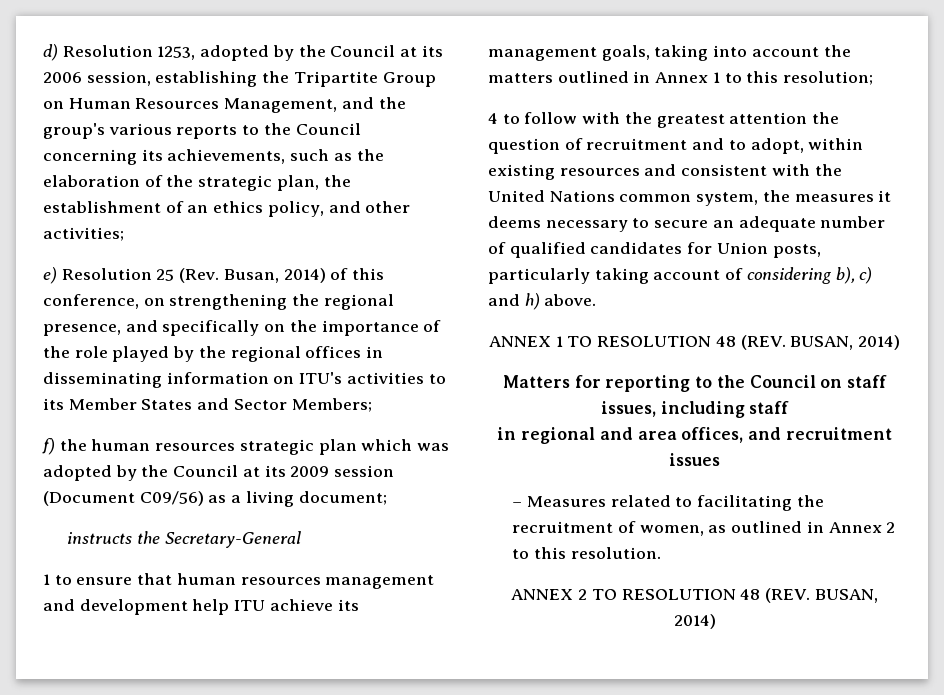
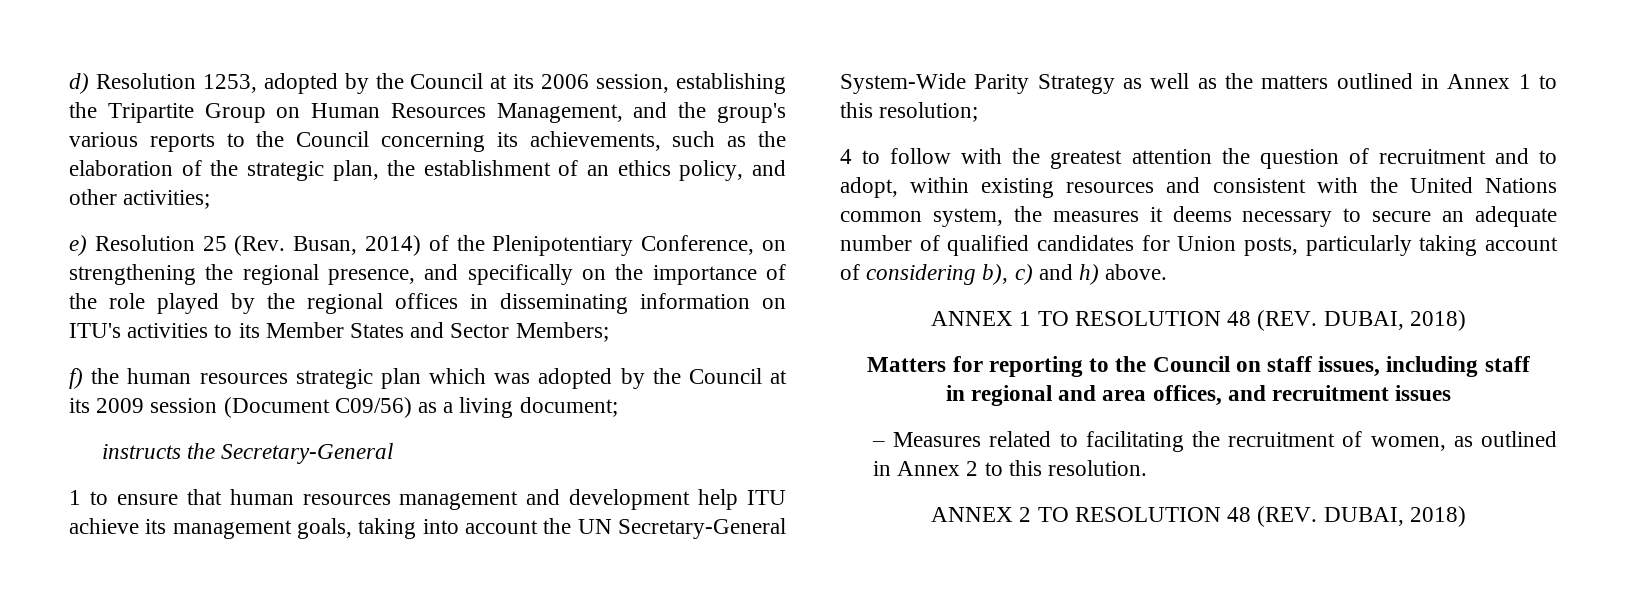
[352,268,385,280] [43,294,139,309] this conference, -> [456,235,755,256] the Plenipotentiary Conference,
(851, 51) none -> [577,518,786,539] [840,73,1253,94] UN Secretary-General System-Wide Parity Strategy as well as the
[790,335,901,350] BUSAN, 2014) -> [1323,310,1466,331] DUBAI, 2018)
[814,589,878,603] [673,614,716,629] BUSAN, 2014) -> [1323,506,1466,527] DUBAI, 2018)

